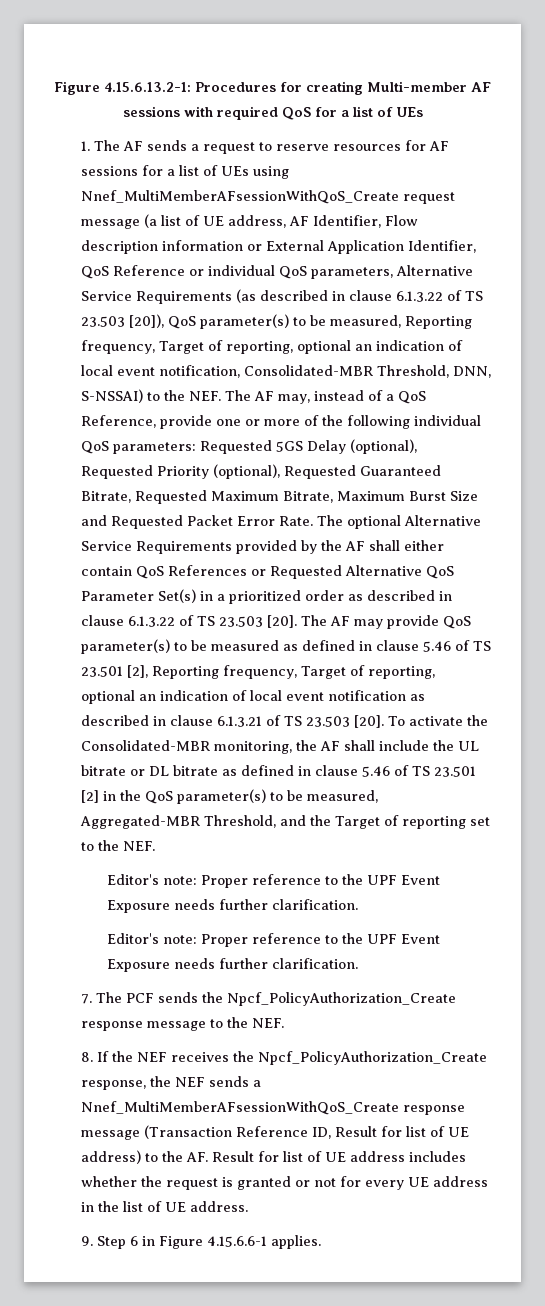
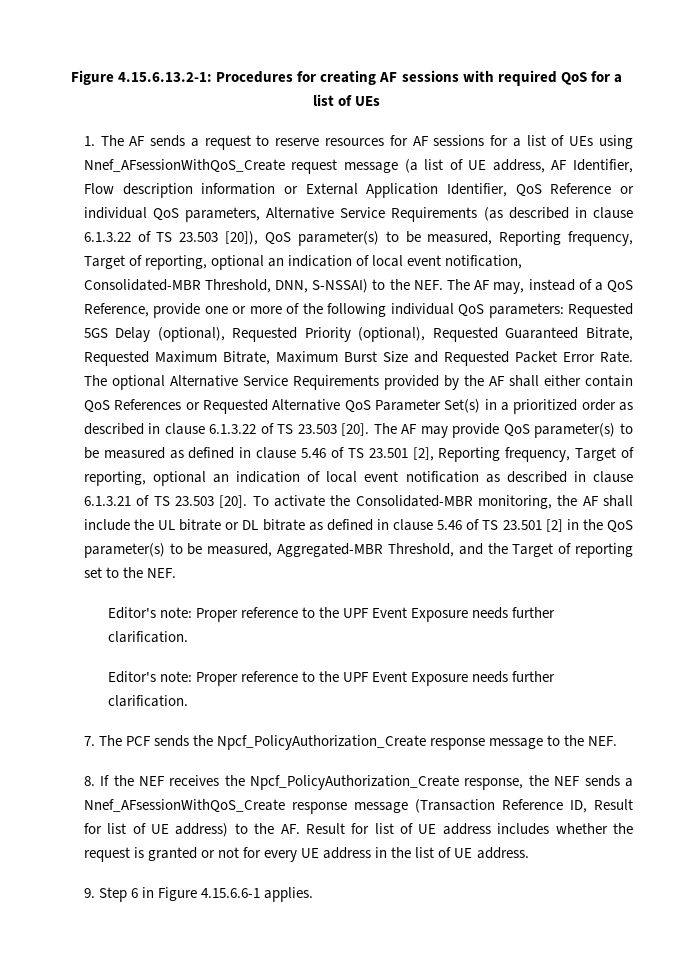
[367,81,467,92] Multi-member -> (377, 77) none
[80,190,399,204] Nnef_MultiMemberAFsessionWithQoS_Create -> [83,159,285,173] Nnef_AFsessionWithQoS_Create
[80,1101,399,1115] Nnef_MultiMemberAFsessionWithQoS_Create -> [83,799,285,813] Nnef_AFsessionWithQoS_Create

